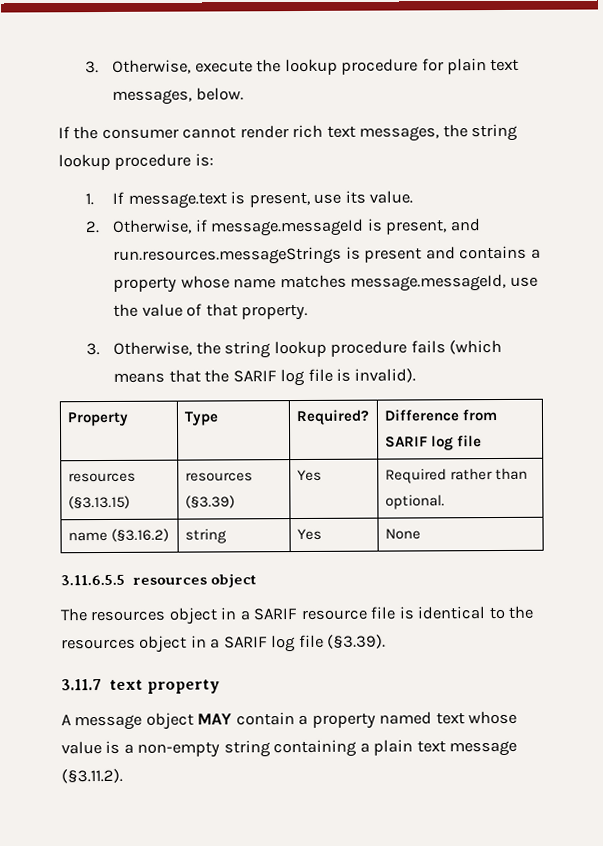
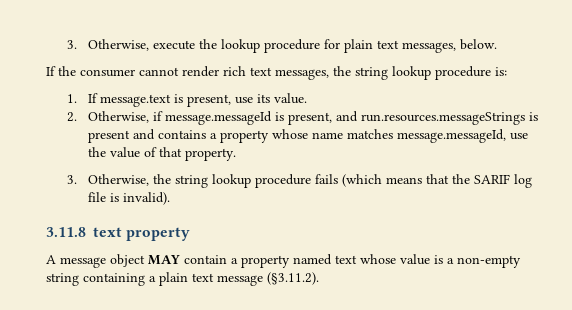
[66,411,129,427] [183,411,219,426] [295,409,370,426] [383,409,497,422] [384,435,482,451] [67,472,136,483] [67,495,130,510] [184,472,253,482] [184,495,235,509] [296,469,322,482] [384,467,528,484] [384,494,445,510] [67,528,169,542] [184,528,227,544] [296,528,322,541] [384,528,421,540] [60,573,257,588] [60,605,534,625] [61,634,387,653] [61,679,102,691] // Property | Type | Required? | Difference from SARIF log file // resources (§3.13.15) | resources (§3.39) | Yes | Required rather than optional. // name (§3.16.2) | string | Yes | None // 3.11.6.5.5 resources object // The resources object in a SARIF resource file is identical to the resources object in a SARIF log file (§3.39). // 3.11.7 -> [46,227,86,237] // 3.11.8

